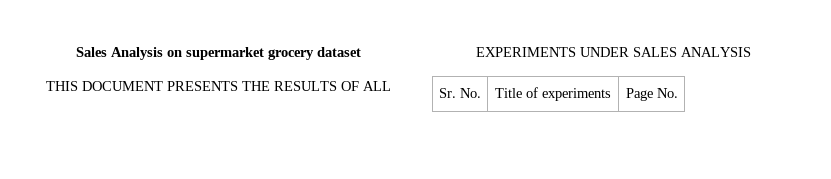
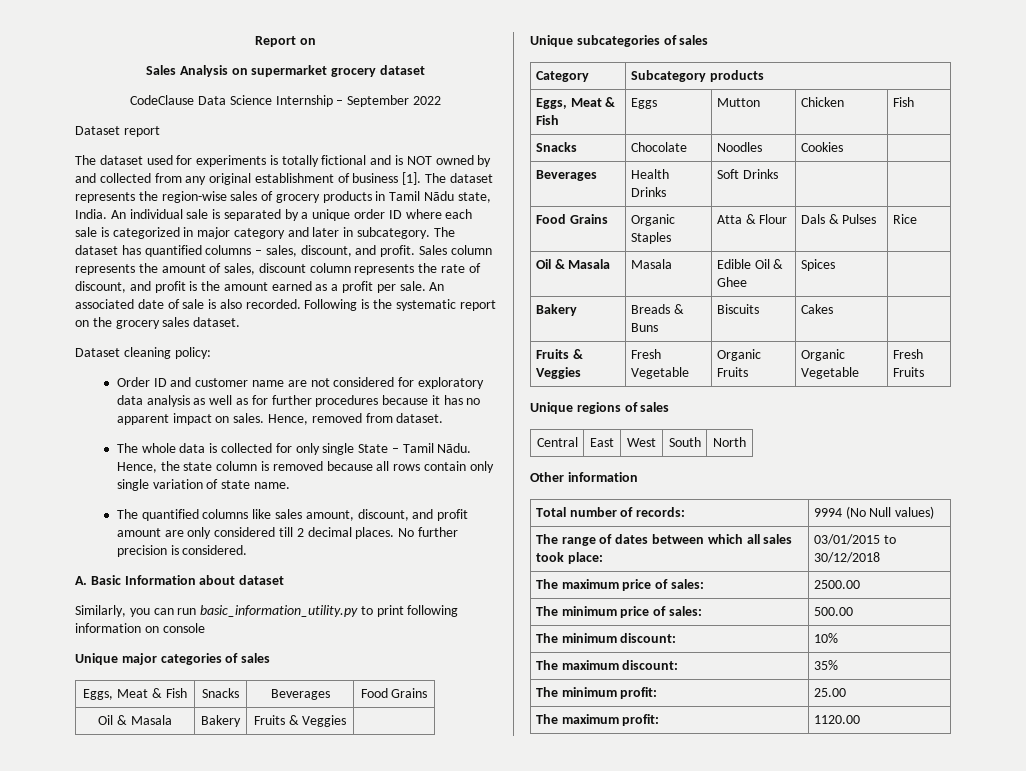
(75, 52) none -> [255,36,316,47] Report on //
[45,81,391,91] [475,47,751,57] [439,88,481,98] [495,87,611,101] [625,88,678,101] THIS DOCUMENT PRESENTS THE RESULTS OF ALL EXPERIMENTS UNDER SALES ANALYSIS // Sr. No. | Title of experiments | Page No. -> [130,95,441,107] [75,126,160,137] [75,155,492,167] [75,172,493,185] [75,191,491,203] [75,209,473,221] [75,227,455,239] [75,245,492,257] [75,263,481,275] [75,281,445,293] [75,299,496,311] [75,317,241,329] [75,347,211,359] [116,377,484,389] [116,395,481,407] [116,413,444,425] [116,443,472,455] [116,461,494,473] [116,479,290,491] [116,509,469,521] [116,527,458,539] [116,545,248,557] [75,575,285,585] [75,605,459,617] [75,623,205,633] [75,653,271,665] [83,688,187,700] [202,688,239,698] [270,689,330,700] [360,688,428,698] [98,715,172,725] [201,715,241,727] [253,715,347,727] [530,35,709,47] [535,71,589,82] [630,70,764,82] [535,97,616,109] [535,115,559,125] [630,98,657,109] [716,98,760,107] [800,97,844,107] [892,97,914,107] [535,142,577,152] [630,142,687,152] [716,142,762,152] [800,142,843,152] [535,170,597,181] [630,169,669,179] [630,187,666,197] [716,169,778,179] [535,214,608,224] [630,214,675,226] [630,232,671,244] [716,214,788,224] [800,214,877,224] [892,214,917,224] [535,259,611,269] [630,259,672,269] [716,259,784,269] [716,277,747,287] [800,259,835,271] [535,304,577,316] [630,304,684,314] [630,323,658,332] [716,304,759,314] [800,304,833,314] [535,349,583,359] [535,367,581,379] [630,349,661,359] [630,367,689,379] [716,349,761,361] [716,367,748,377] [800,349,845,361] [800,367,859,379] [892,349,923,359] [892,367,924,377] [530,402,670,414] [536,437,578,447] [590,438,614,447] [627,438,656,447] [668,437,701,447] [713,437,746,447] [530,472,638,482] [535,507,686,517] [813,506,935,519] [535,534,793,546] [535,552,603,564] [813,534,896,545] [813,552,880,563] [535,579,704,591] [813,580,860,589] [535,606,702,618] [813,607,853,616] [535,633,677,643] [813,633,838,643] [535,660,679,670] [813,660,838,670] [535,687,658,699] [813,688,846,697] [535,714,660,726] [813,715,860,724] CodeClause Data Science Internship – September 2022 // Dataset report // The dataset used for experiments is totally fictional and is NOT owned by and collected from any original establishment of business [1]. The dataset represents the region-wise sales of grocery products in Tamil Nādu state, India. An individual sale is separated by a unique order ID where each sale is categorized in major category and later in subcategory. The dataset has quantified columns – sales, discount, and profit. Sales column represents the amount of sales, discount column represents the rate of discount, and profit is the amount earned as a profit per sale. An associated date of sale is also recorded. Following is the systematic report on the grocery sales dataset. // Dataset cleaning policy: // Order ID and customer name are not considered for exploratory data analysis as well as for further procedures because it has no apparent impact on sales. Hence, removed from dataset. // The whole data is collected for only single State – Tamil Nādu. Hence, the state column is removed because all rows contain only single variation of state name. // The quantified columns like sales amount, discount, and profit amount are only considered till 2 decimal places. No further precision is considered. // A. Basic Information about dataset // Similarly, you can run basic_information_utility.py to print following information on console // Unique major categories of sales // Eggs, Meat & Fish | Snacks | Beverages | Food Grains // Oil & Masala | Bakery | Fruits & Veggies | // Unique subcategories of sales // Category | Subcategory products // Eggs, Meat & Fish | Eggs | Mutton | Chicken | Fish // Snacks | Chocolate | Noodles | Cookies | // Beverages | Health Drinks | Soft Drinks | | // Food Grains | Organic Staples | Atta & Flour | Dals & Pulses | Rice // Oil & Masala | Masala | Edible Oil & Ghee | Spices | // Bakery | Breads & Buns | Biscuits | Cakes | // Fruits & Veggies | Fresh Vegetable | Organic Fruits | Organic Vegetable | Fresh Fruits // Unique regions of sales // Central | East | West | South | North // Other information // Total number of records: | 9994 (No Null values) // The range of dates between which all sales took place: | 03/01/2015 to 30/12/2018 // The maximum price of sales: | 2500.00 // The minimum price of sales: | 500.00 // The minimum discount: | 10% // The maximum discount: | 35% // The minimum profit: | 25.00 // The maximum profit: | 1120.00

